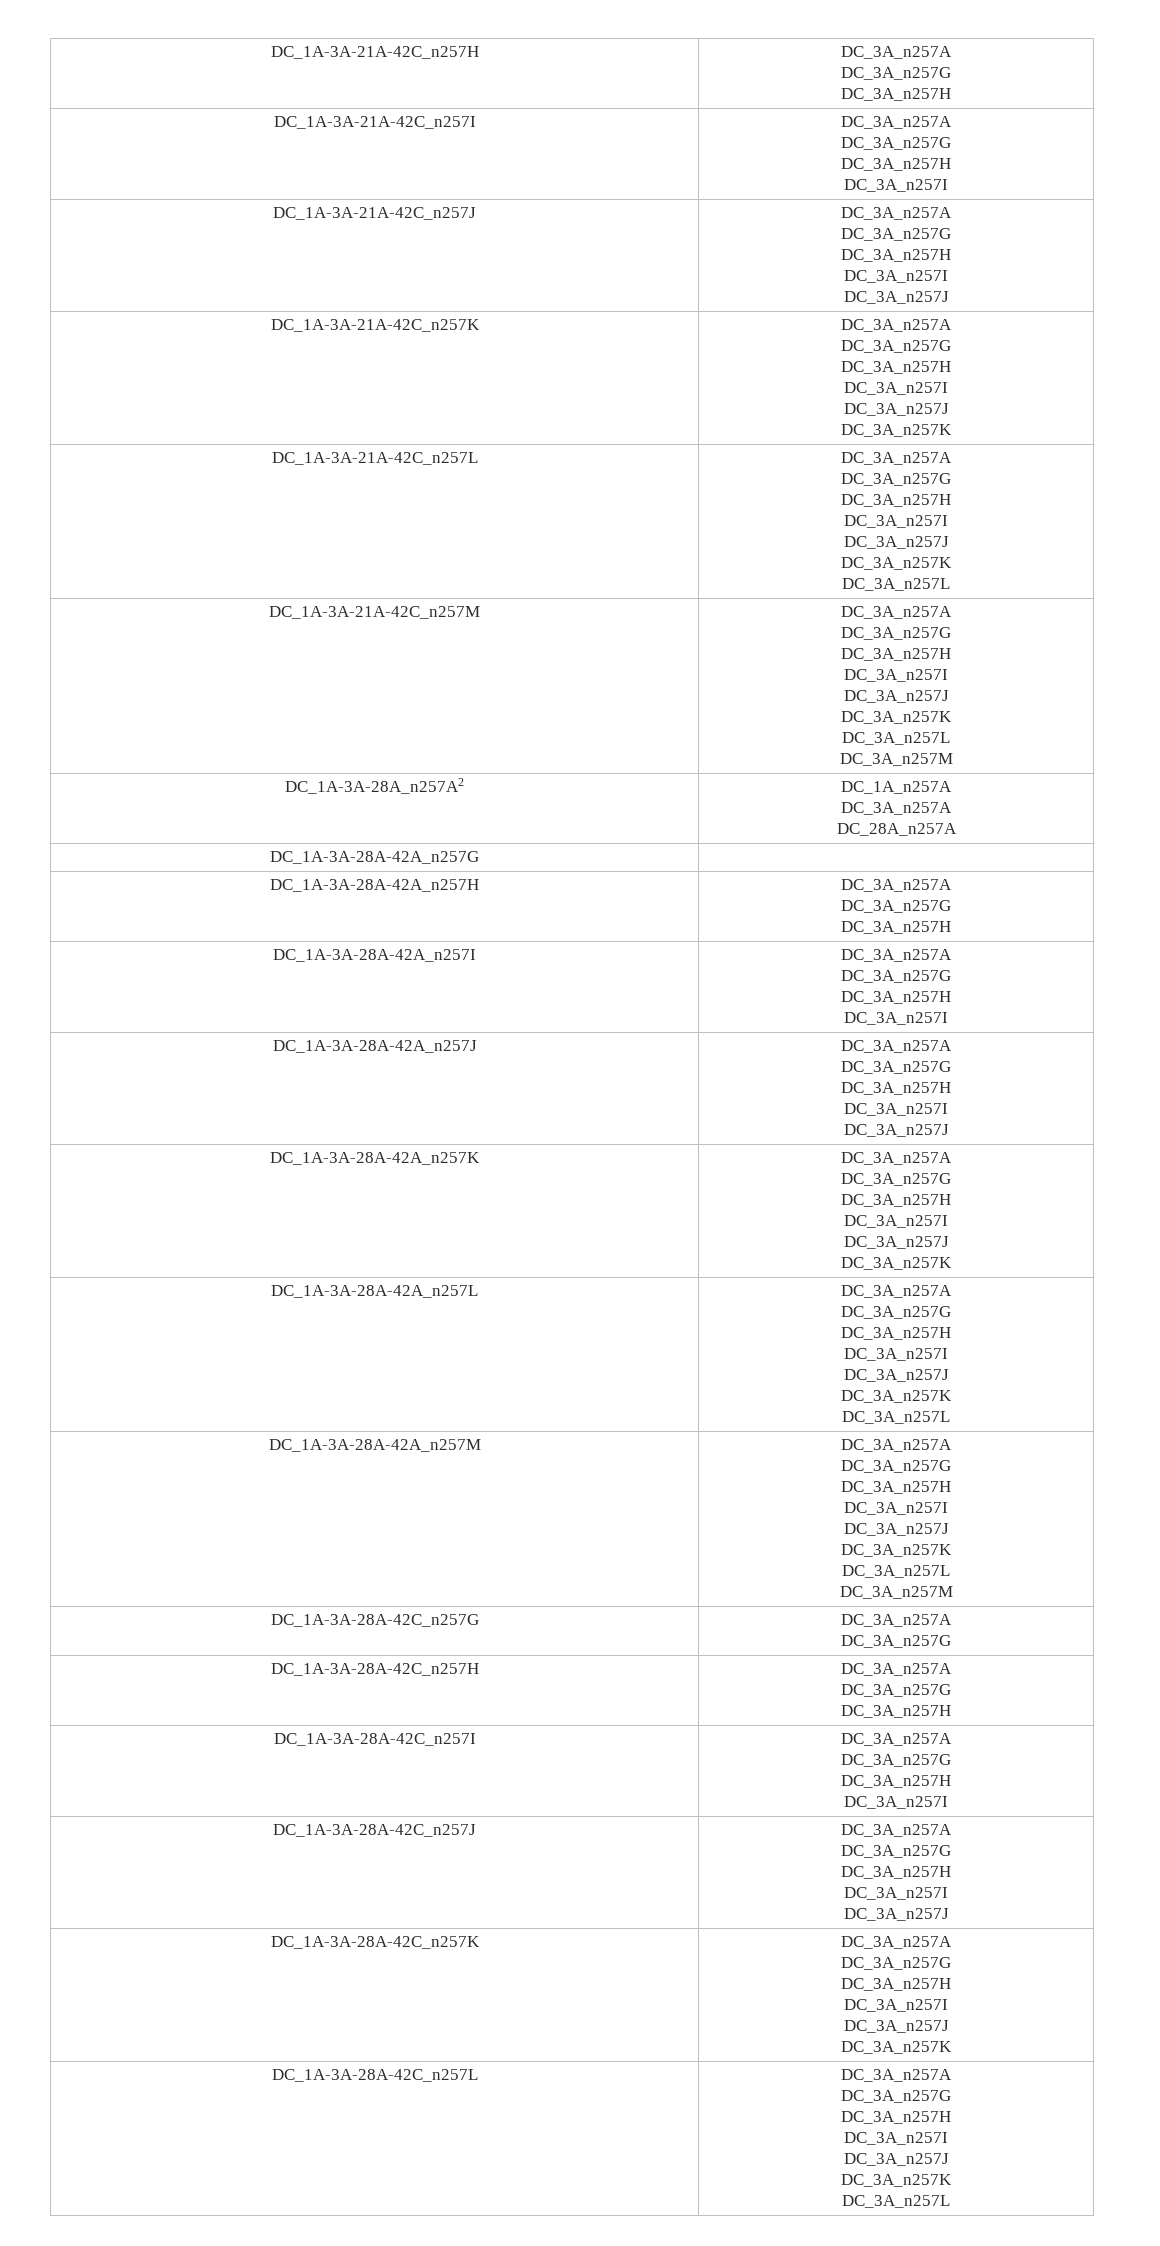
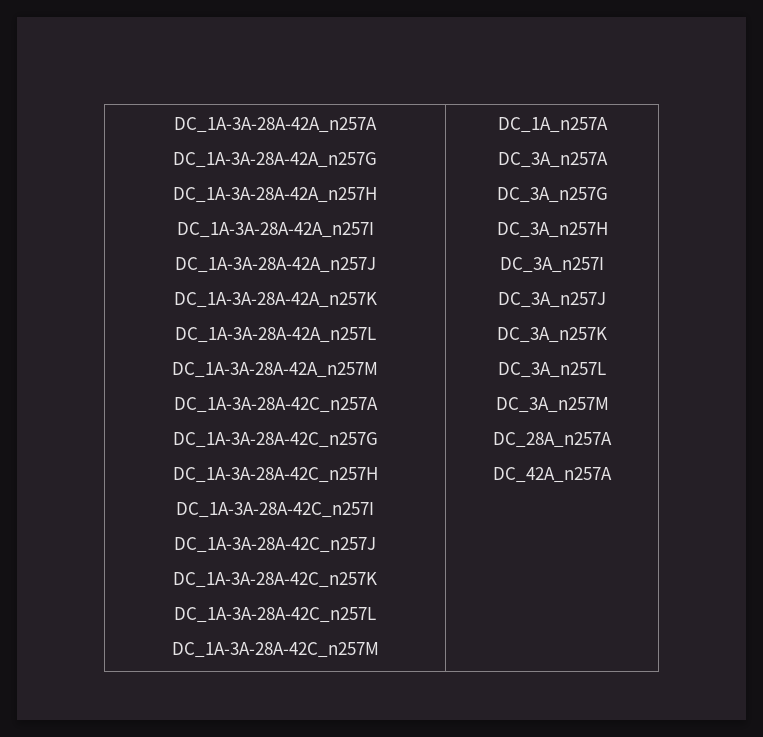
[270,46,479,59] [841,46,952,59] [841,67,951,80] [841,88,951,101] [273,116,476,129] [841,116,952,129] [841,137,951,150] [841,158,951,171] [844,179,948,192] [273,207,476,220] [841,207,952,220] [841,228,951,241] [841,249,951,262] [844,270,948,283] [843,291,949,304] [270,319,480,332] [841,319,952,332] [841,340,951,353] [841,361,951,374] [844,382,948,395] [843,403,949,416] [841,424,952,437] [271,452,478,465] [841,452,952,465] [841,473,951,486] [841,494,951,507] [844,515,948,528] [843,536,949,549] [841,557,952,570] [842,578,950,591] [269,606,480,619] [841,606,952,619] [841,627,951,640] [841,648,951,661] [844,669,948,682] [843,690,949,703] [841,711,952,724] [842,732,950,745] [839,753,953,766] [285,778,464,794] [841,781,952,794] [841,802,952,815] [836,823,957,836] [270,851,479,864] [270,879,479,892] [841,879,952,892] [841,900,951,913] [841,921,951,934] [273,949,476,962] [841,949,952,962] [841,970,951,983] [841,991,951,1004] [844,1012,948,1025] [272,1040,477,1053] [841,1040,952,1053] [841,1061,951,1074] [841,1082,951,1095] [844,1103,948,1116] [843,1124,949,1137] [270,1152,480,1165] [841,1152,952,1165] [841,1173,951,1186] [841,1194,951,1207] [844,1215,948,1228] [843,1236,949,1249] [841,1257,952,1270] [271,1285,478,1298] [841,1285,952,1298] [841,1306,951,1319] [841,1327,951,1340] [844,1348,948,1361] [843,1369,949,1382] [841,1390,952,1403] [842,1411,950,1424] [268,1439,481,1452] [841,1439,952,1452] [841,1460,951,1473] [841,1481,951,1494] [844,1502,948,1515] [843,1523,949,1536] [841,1544,952,1557] [842,1565,950,1578] [839,1586,953,1599] [270,1614,479,1627] [841,1614,952,1627] [841,1635,951,1648] [270,1663,479,1676] [841,1663,952,1676] [841,1684,951,1697] [841,1705,951,1718] [273,1733,476,1746] [841,1733,952,1746] [841,1754,951,1767] [841,1775,951,1788] [844,1796,948,1809] [273,1824,476,1837] [841,1824,952,1837] [841,1845,951,1858] [841,1866,951,1879] [844,1887,948,1900] [843,1908,949,1921] [270,1936,480,1949] [841,1936,952,1949] [841,1957,951,1970] [841,1978,951,1991] [844,1999,948,2012] [843,2020,949,2033] [841,2041,952,2054] [271,2069,478,2082] [841,2069,952,2082] [841,2090,951,2103] [841,2111,951,2124] [844,2132,948,2145] [843,2153,949,2166] [841,2174,952,2187] [842,2195,950,2208] DC_1A-3A-21A-42C_n257H | DC_3A_n257A // DC_3A_n257G // DC_3A_n257H // DC_1A-3A-21A-42C_n257I | DC_3A_n257A // DC_3A_n257G // DC_3A_n257H // DC_3A_n257I // DC_1A-3A-21A-42C_n257J | DC_3A_n257A // DC_3A_n257G // DC_3A_n257H // DC_3A_n257I // DC_3A_n257J // DC_1A-3A-21A-42C_n257K | DC_3A_n257A // DC_3A_n257G // DC_3A_n257H // DC_3A_n257I // DC_3A_n257J // DC_3A_n257K // DC_1A-3A-21A-42C_n257L | DC_3A_n257A // DC_3A_n257G // DC_3A_n257H // DC_3A_n257I // DC_3A_n257J // DC_3A_n257K // DC_3A_n257L // DC_1A-3A-21A-42C_n257M | DC_3A_n257A // DC_3A_n257G // DC_3A_n257H // DC_3A_n257I // DC_3A_n257J // DC_3A_n257K // DC_3A_n257L // DC_3A_n257M // DC_1A-3A-28A_n257A2 | DC_1A_n257A // DC_3A_n257A // DC_28A_n257A // DC_1A-3A-28A-42A_n257G | // DC_1A-3A-28A-42A_n257H | DC_3A_n257A // DC_3A_n257G // DC_3A_n257H // DC_1A-3A-28A-42A_n257I | DC_3A_n257A // DC_3A_n257G // DC_3A_n257H // DC_3A_n257I // DC_1A-3A-28A-42A_n257J | DC_3A_n257A // DC_3A_n257G // DC_3A_n257H // DC_3A_n257I // DC_3A_n257J // DC_1A-3A-28A-42A_n257K | DC_3A_n257A // DC_3A_n257G // DC_3A_n257H // DC_3A_n257I // DC_3A_n257J // DC_3A_n257K // DC_1A-3A-28A-42A_n257L | DC_3A_n257A // DC_3A_n257G // DC_3A_n257H // DC_3A_n257I // DC_3A_n257J // DC_3A_n257K // DC_3A_n257L // DC_1A-3A-28A-42A_n257M | DC_3A_n257A // DC_3A_n257G // DC_3A_n257H // DC_3A_n257I // DC_3A_n257J // DC_3A_n257K // DC_3A_n257L // DC_3A_n257M // DC_1A-3A-28A-42C_n257G | DC_3A_n257A // DC_3A_n257G // DC_1A-3A-28A-42C_n257H | DC_3A_n257A // DC_3A_n257G // DC_3A_n257H // DC_1A-3A-28A-42C_n257I | DC_3A_n257A // DC_3A_n257G // DC_3A_n257H // DC_3A_n257I // DC_1A-3A-28A-42C_n257J | DC_3A_n257A // DC_3A_n257G // DC_3A_n257H // DC_3A_n257I // DC_3A_n257J // DC_1A-3A-28A-42C_n257K | DC_3A_n257A // DC_3A_n257G // DC_3A_n257H // DC_3A_n257I // DC_3A_n257J // DC_3A_n257K // DC_1A-3A-28A-42C_n257L | DC_3A_n257A // DC_3A_n257G // DC_3A_n257H // DC_3A_n257I // DC_3A_n257J // DC_3A_n257K // DC_3A_n257L -> [174,117,377,133] [173,152,377,168] [173,187,377,203] [176,222,374,238] [174,257,376,273] [173,292,377,308] [174,327,376,343] [172,362,378,378] [173,397,378,413] [172,432,378,448] [172,467,378,483] [176,502,374,518] [174,537,376,553] [173,572,377,588] [174,607,376,623] [171,642,379,658] [497,117,608,133] [497,152,608,168] [496,187,608,203] [496,222,608,238] [500,257,604,273] [498,292,606,308] [497,327,607,343] [498,362,606,378] [495,397,609,413] [493,432,612,448] [493,467,612,483] DC_1A-3A-28A-42A_n257A // DC_1A-3A-28A-42A_n257G // DC_1A-3A-28A-42A_n257H // DC_1A-3A-28A-42A_n257I // DC_1A-3A-28A-42A_n257J // DC_1A-3A-28A-42A_n257K // DC_1A-3A-28A-42A_n257L // DC_1A-3A-28A-42A_n257M // DC_1A-3A-28A-42C_n257A // DC_1A-3A-28A-42C_n257G // DC_1A-3A-28A-42C_n257H // DC_1A-3A-28A-42C_n257I // DC_1A-3A-28A-42C_n257J // DC_1A-3A-28A-42C_n257K // DC_1A-3A-28A-42C_n257L // DC_1A-3A-28A-42C_n257M | DC_1A_n257A // DC_3A_n257A // DC_3A_n257G // DC_3A_n257H // DC_3A_n257I // DC_3A_n257J // DC_3A_n257K // DC_3A_n257L // DC_3A_n257M // DC_28A_n257A // DC_42A_n257A

